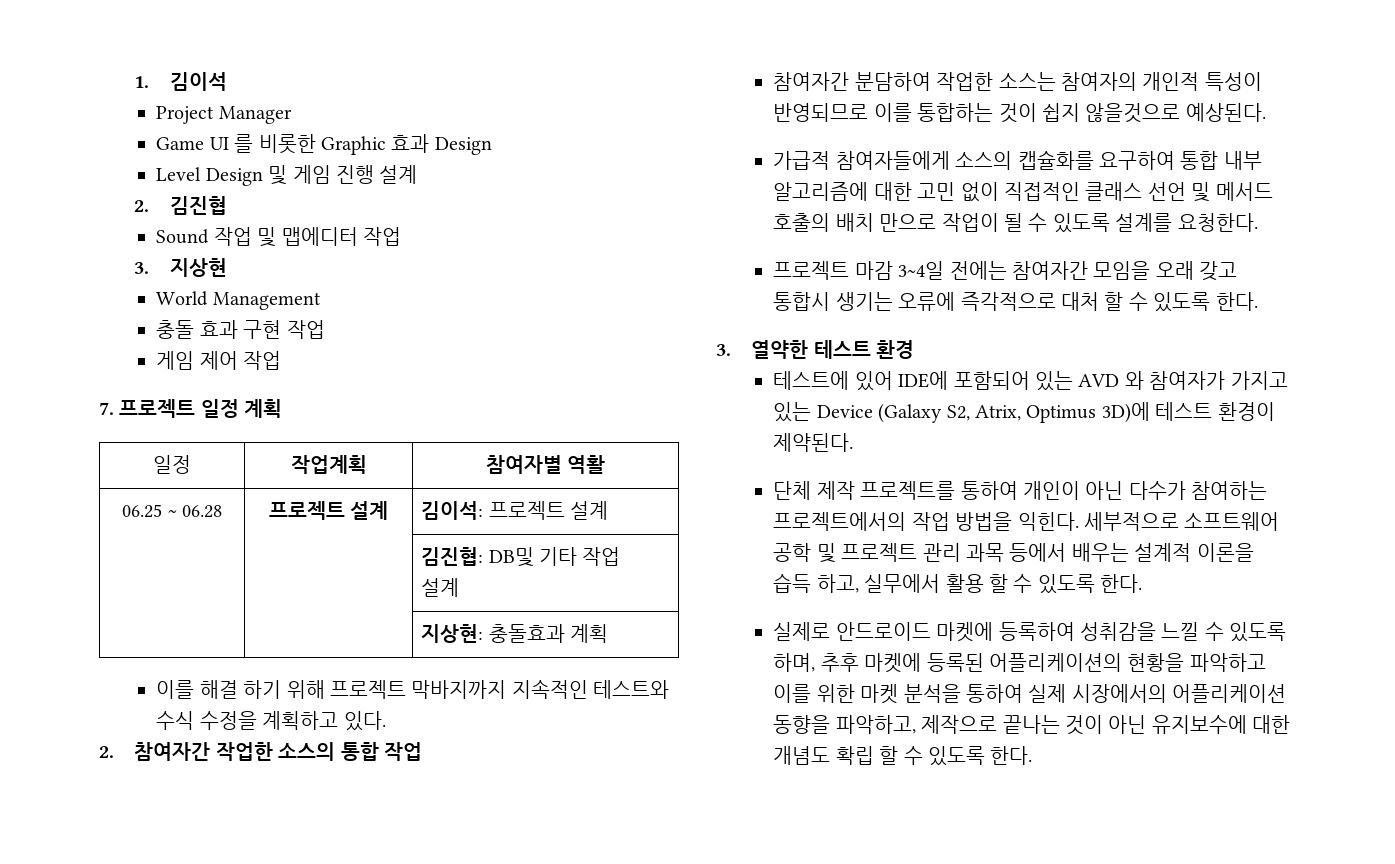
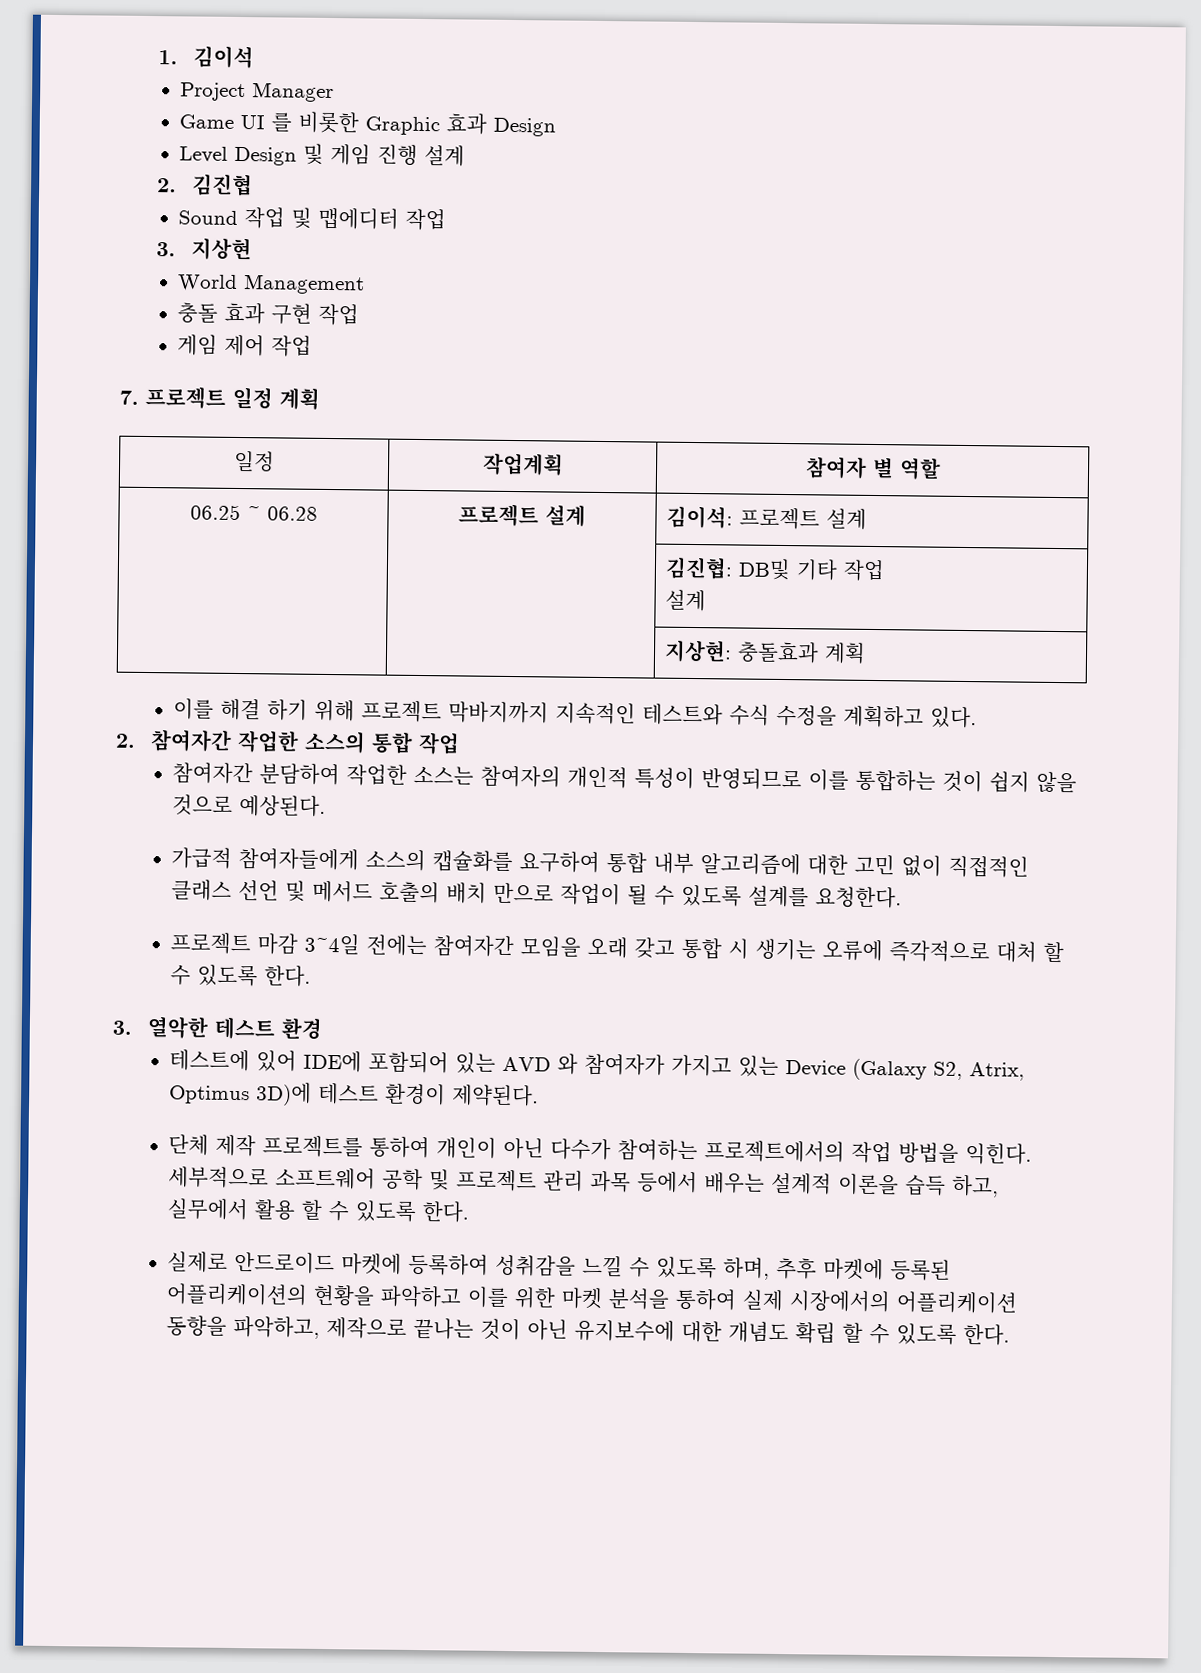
[485,455,606,474] 참여자별 역활 -> [804,456,941,480] 참여자 별 역할
[1085,103,1181,123] 않을것으로 -> [1036,771,1078,793] [172,794,234,816] 않을 것으로
[773,292,831,311] 통합시 -> [681,937,750,960] 통합 시
[751,340,809,359] 열약한 -> [146,1016,208,1039] 열악한

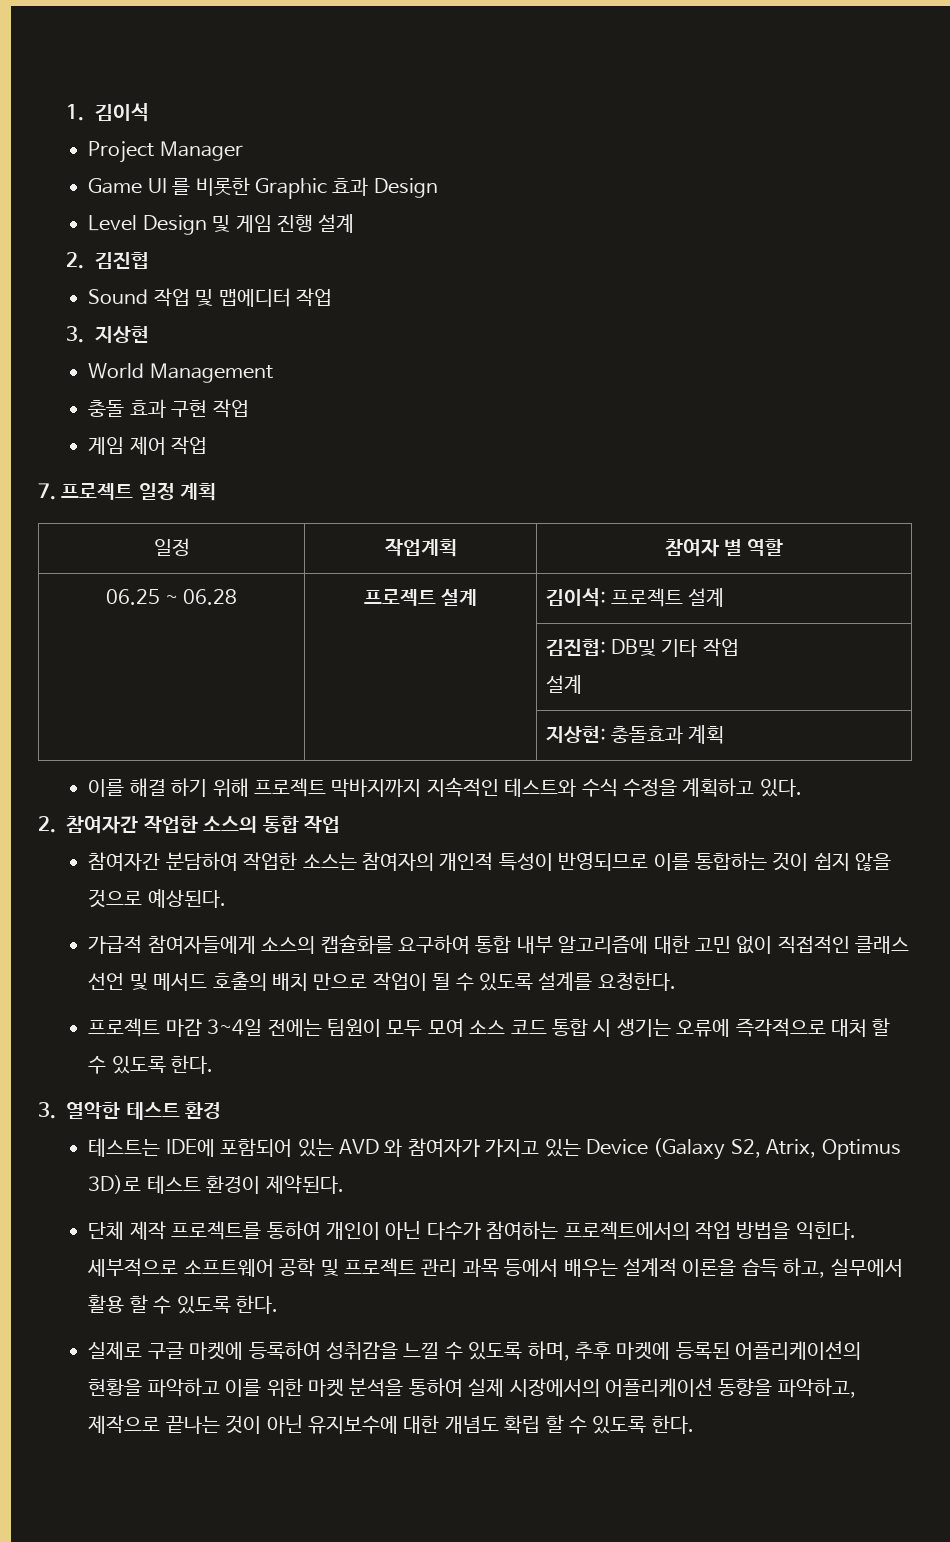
[433,935,676,959] 참여자간 모임을 오래 갖고 -> [326,1019,547,1037] 팀원이 모두 모여 소스 코드
[169,1049,298,1072] 테스트에 있어 -> [88,1138,161,1157] 테스트는
[256,1082,313,1106] 3D)에 -> [88,1175,142,1194] 3D)로
[234,1251,336,1275] 안드로이드 -> [147,1342,184,1359] 구글

